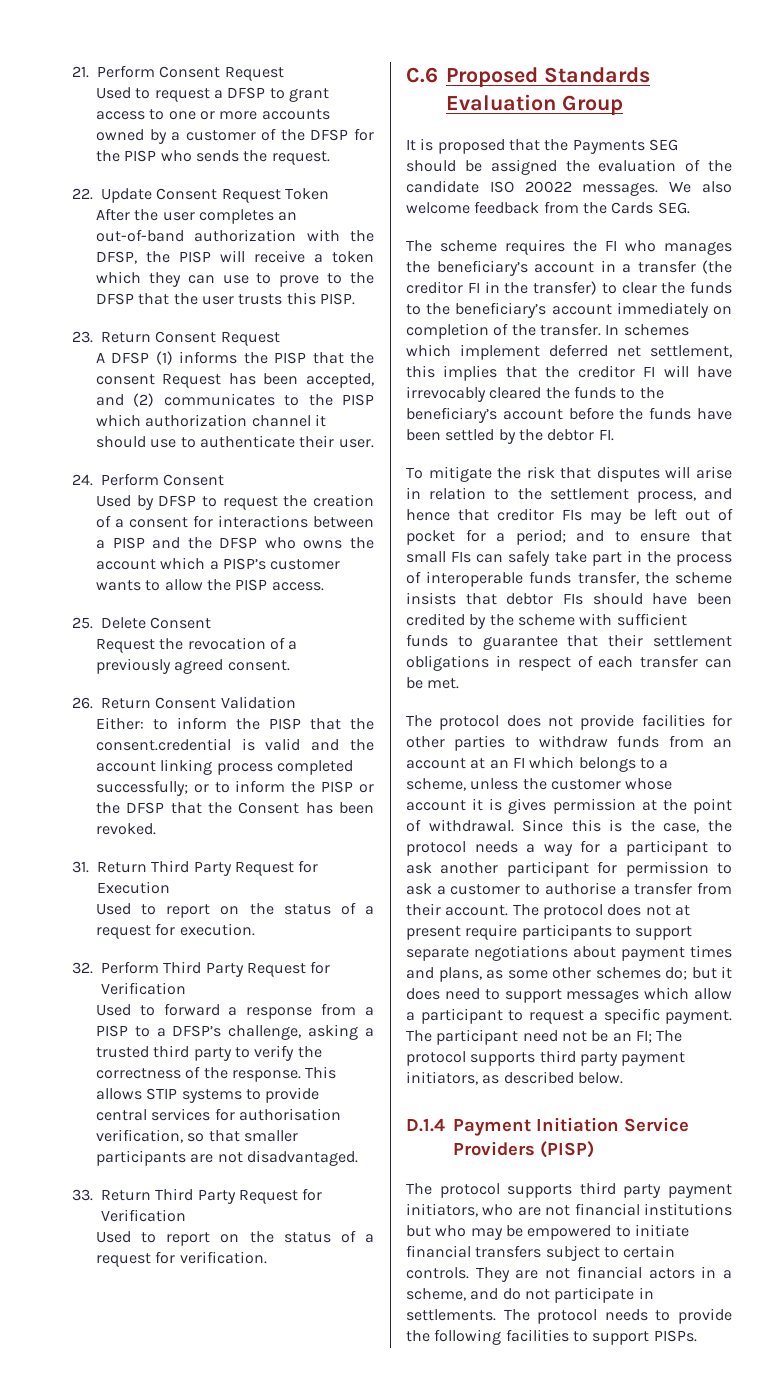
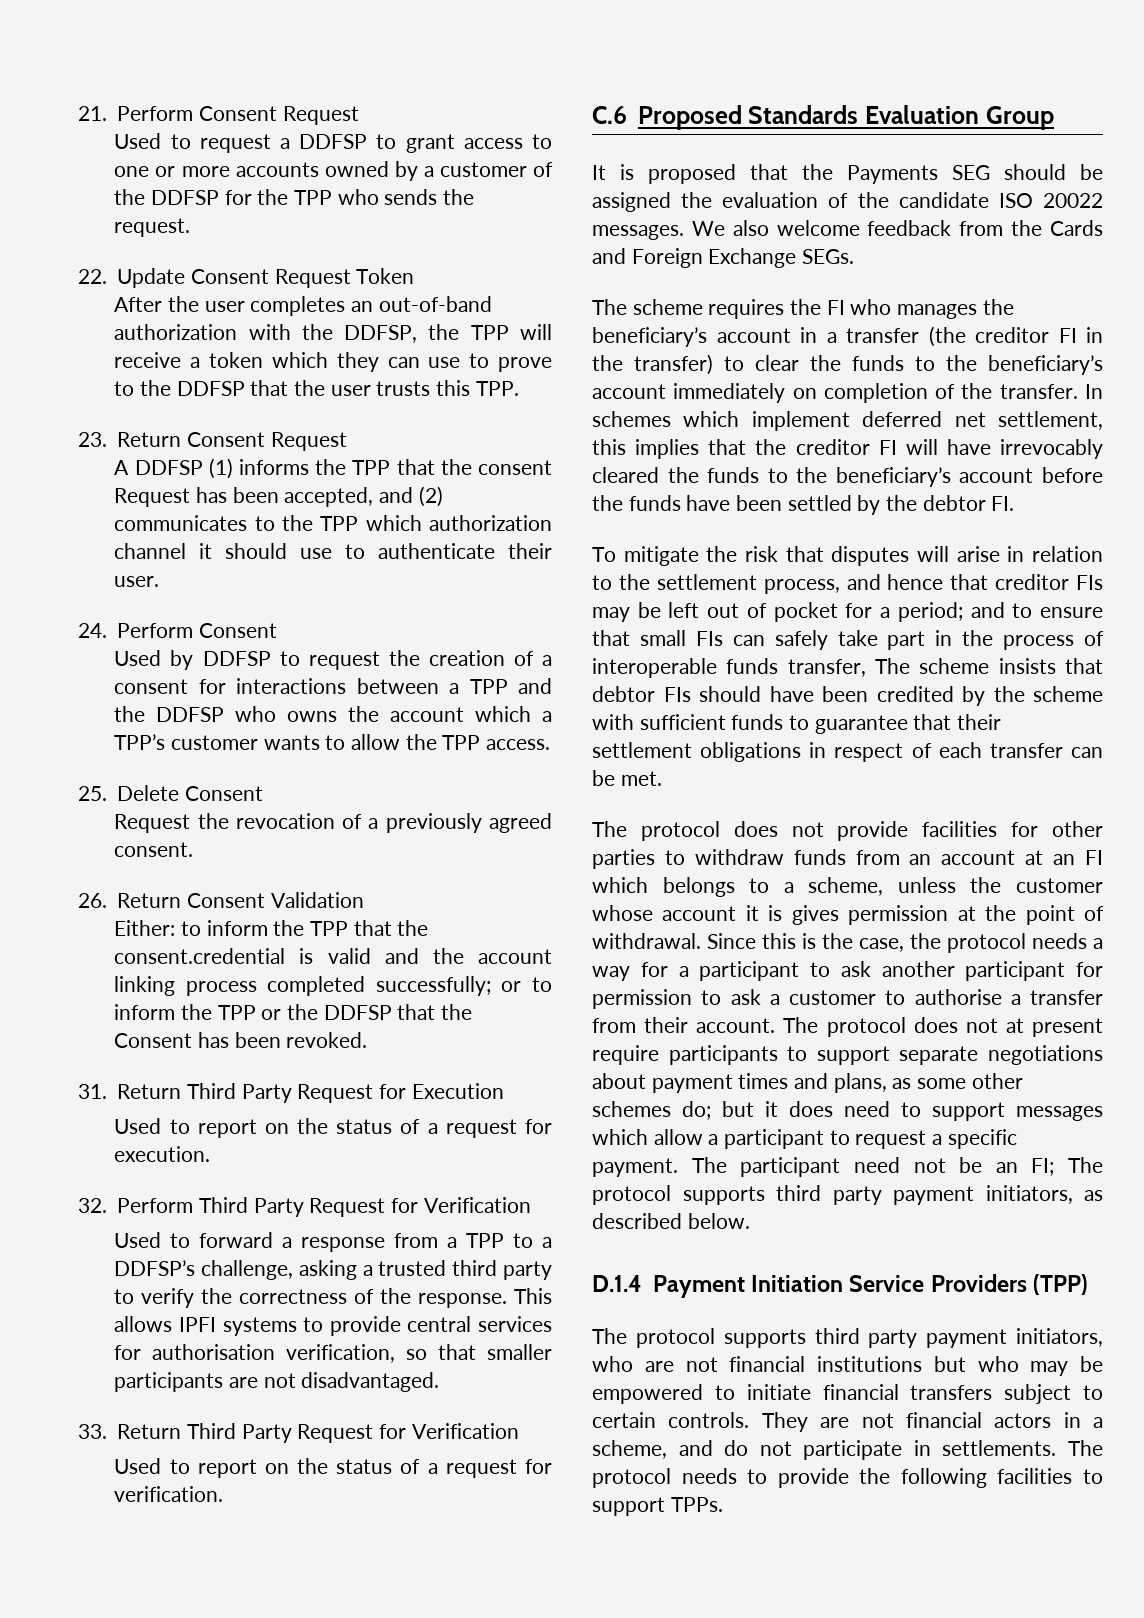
[227,87,266,99] DFSP -> [299,134,368,149] DDFSP
[310,129,349,141] DFSP -> [151,190,220,205] DDFSP
[124,150,157,162] PISP -> [294,190,333,205] TPP
[95,251,211,264] DFSP, the PISP -> [344,324,509,343] DDFSP, the TPP
[95,293,134,305] DFSP -> [176,381,245,396] DDFSP
[319,293,355,305] PISP. -> [475,381,519,396] TPP.
[111,352,150,364] DFSP -> [134,460,203,475] DDFSP
[274,352,307,364] PISP -> [352,460,391,475] TPP
[342,394,374,406] PISP -> [320,516,359,531] TPP
[158,495,197,507] DFSP -> [202,651,271,666] DDFSP
[112,537,258,549] PISP and the DFSP -> [469,678,552,694] [114,706,225,722] TPP and the DDFSP
[222,558,266,570] PISP’s -> [114,734,166,750] TPP’s
[235,579,268,591] PISP -> [442,735,481,750] TPP
[268,718,301,730] PISP -> [310,921,349,936] TPP
[321,781,354,793] PISP -> [217,1005,256,1020] TPP
[126,802,165,814] DFSP -> [323,1005,392,1020] DDFSP
[95,1025,222,1037] PISP to a DFSP’s -> [466,1233,552,1248] [114,1260,196,1276] TPP to a DDFSP’s
[146,1088,178,1100] STIP -> [178,1317,216,1332] IPFI
[657,202,690,214] SEG. -> [592,248,855,268] and Foreign Exchange SEGs.
[644,572,669,584] the -> [875,658,910,674] The
[540,1141,594,1158] (PISP) -> [1032,1274,1088,1295] (TPP)
[653,1330,697,1342] PISPs. -> [670,1497,723,1512] TPPs.

